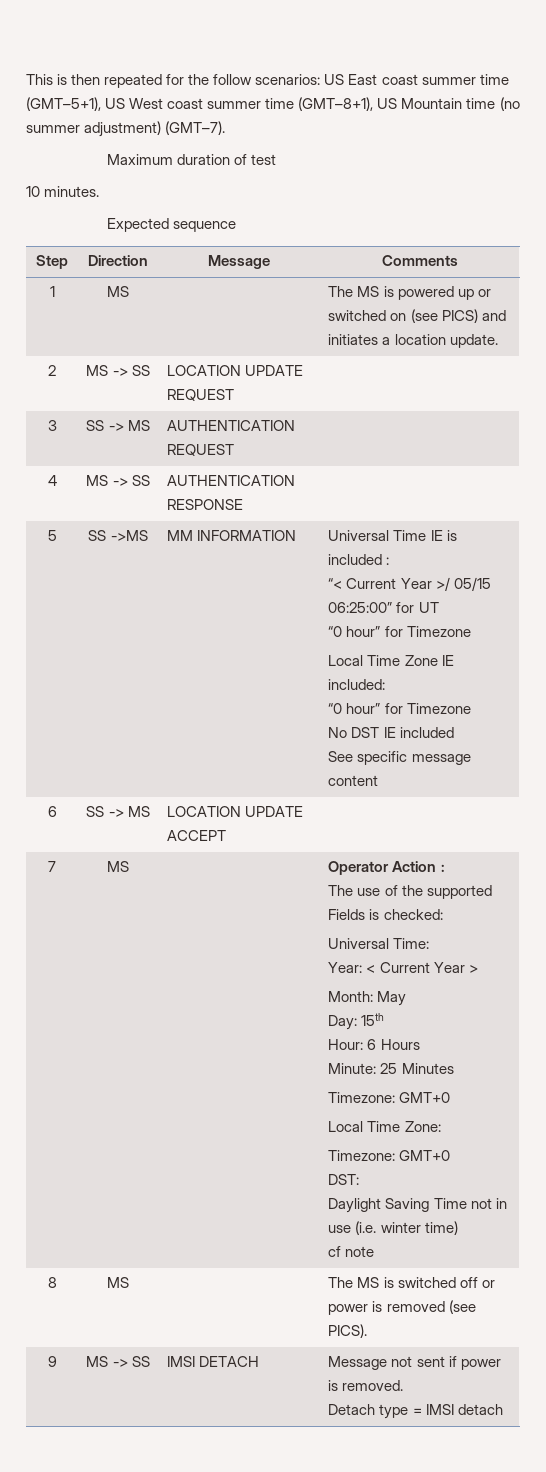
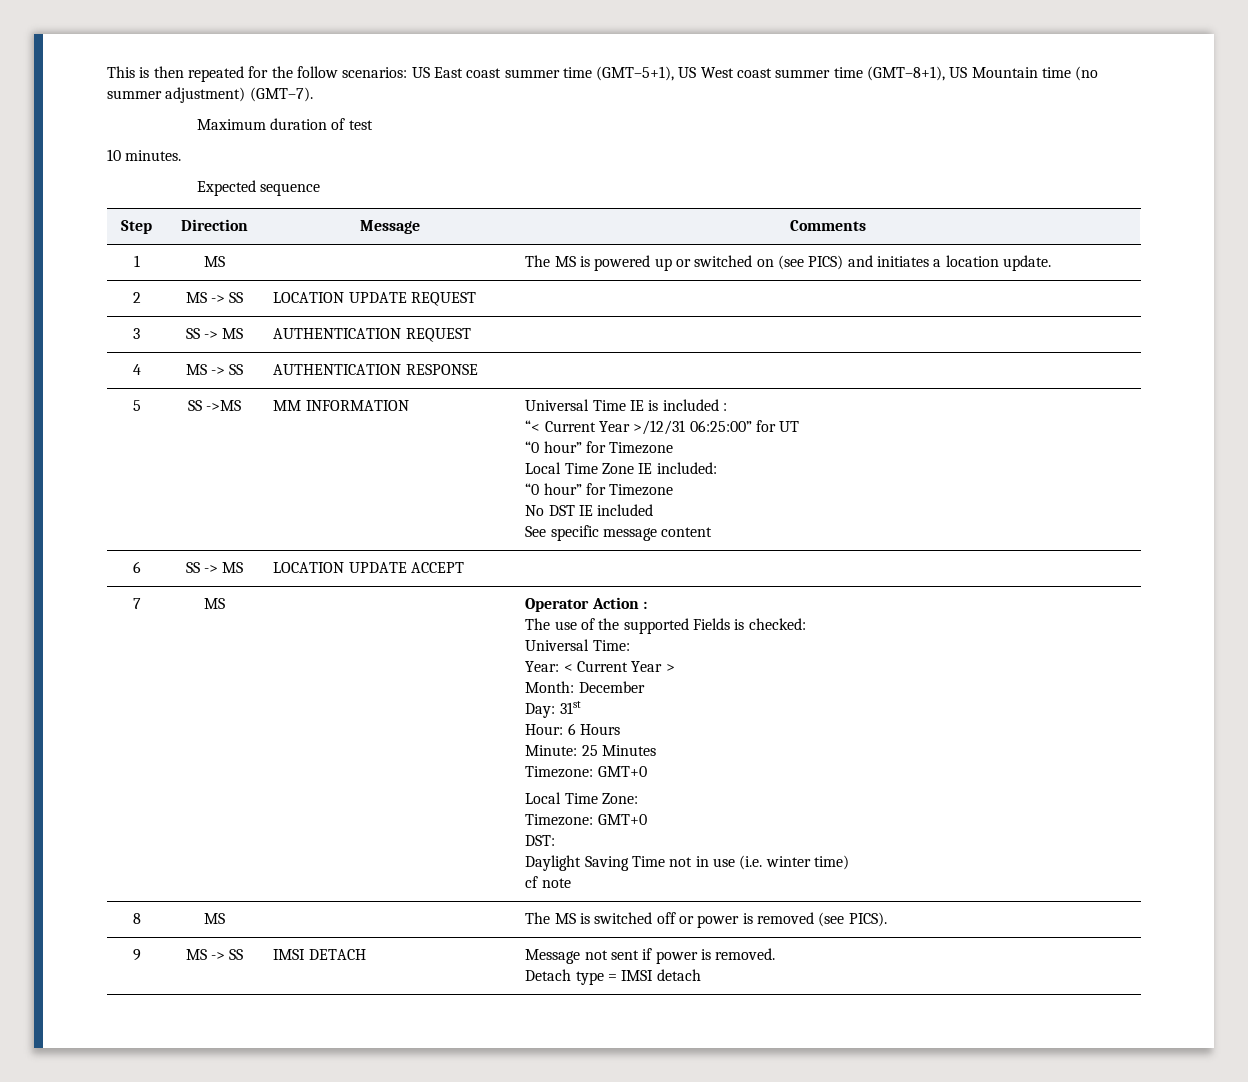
[435,577,491,591] >/ 05/15 -> [633,420,686,435] >/12/31
[377,991,407,1006] May -> [578,681,645,693] December
[361,1013,385,1026] 15th -> [559,701,581,714] 31st

